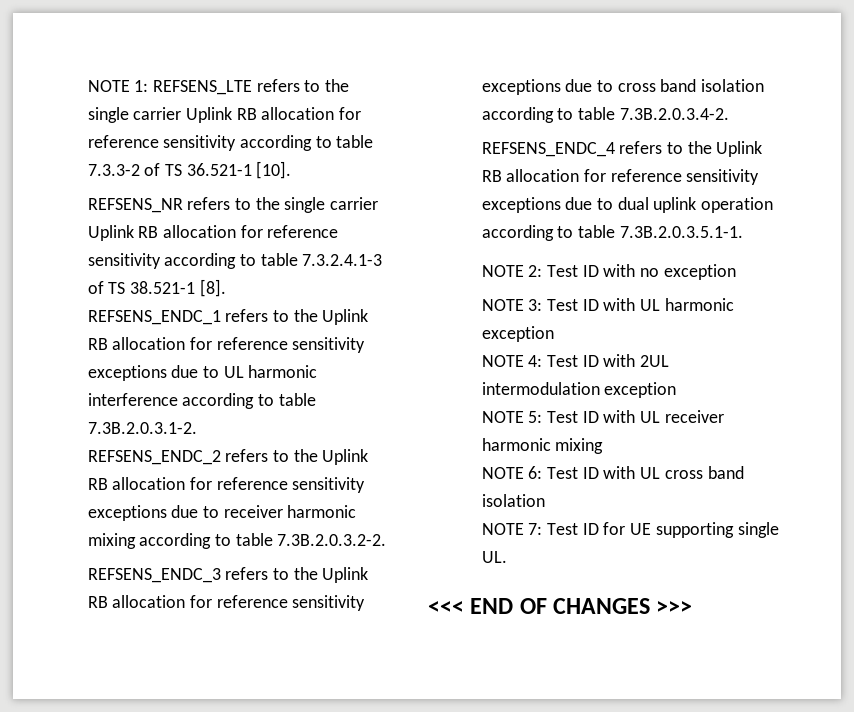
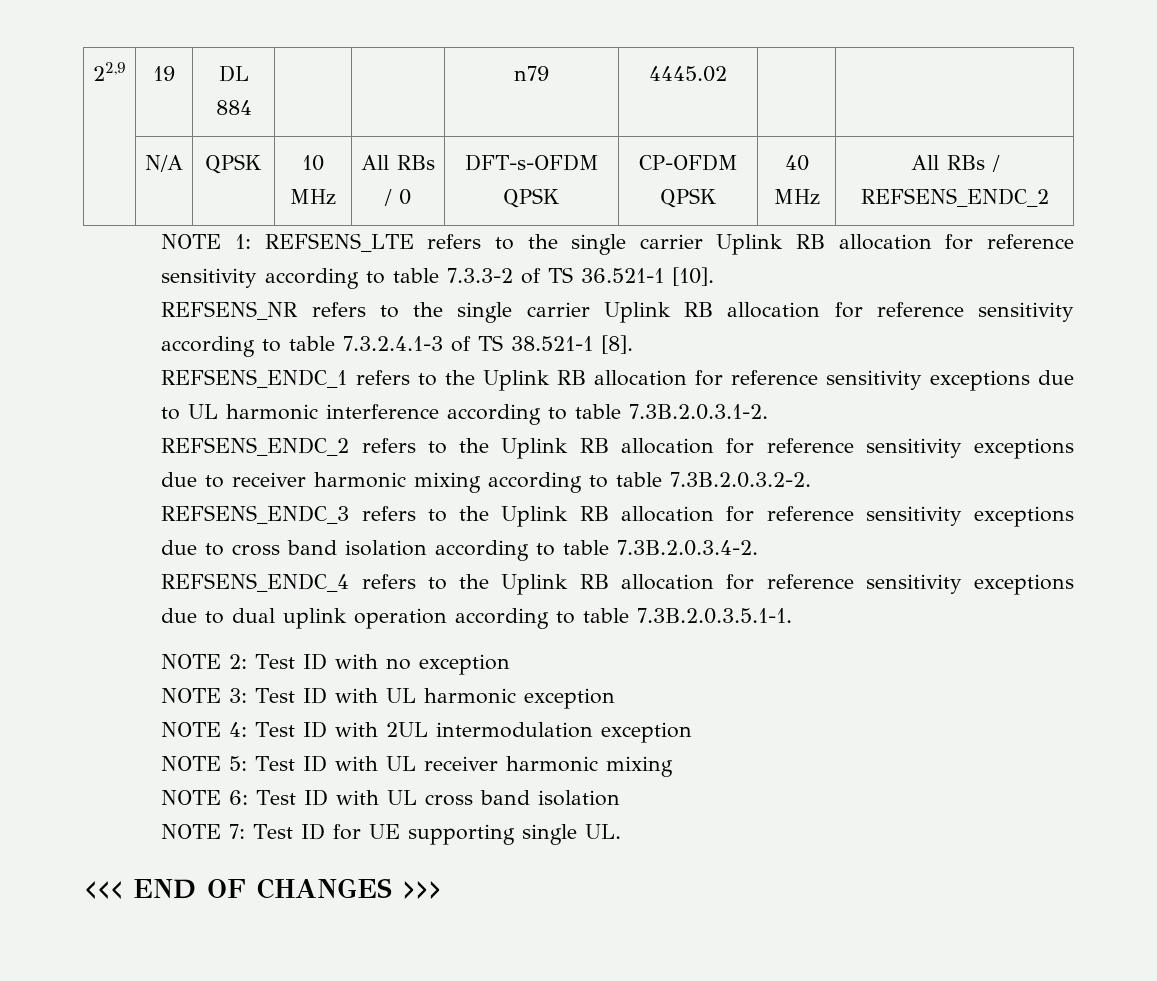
(87, 86) none -> [93,62,126,81] [153,66,175,81] [218,65,249,82] [215,100,252,115] [514,66,549,81] [649,66,727,82] [145,155,183,172] [205,154,262,174] [302,155,324,171] [290,189,336,205] [361,155,435,170] [384,189,411,206] [464,154,599,171] [503,188,560,208] [638,154,738,171] [659,188,717,208] [784,155,809,171] [773,189,820,205] [910,155,1000,172] [860,188,1049,207] 22,9 | 19 | DL 884 | | | n79 | 4445.02 | | // | N/A | QPSK | 10 MHz | All RBs / 0 | DFT-s-OFDM QPSK | CP-OFDM QPSK | 40 MHz | All RBs / REFSENS_ENDC_2 //

